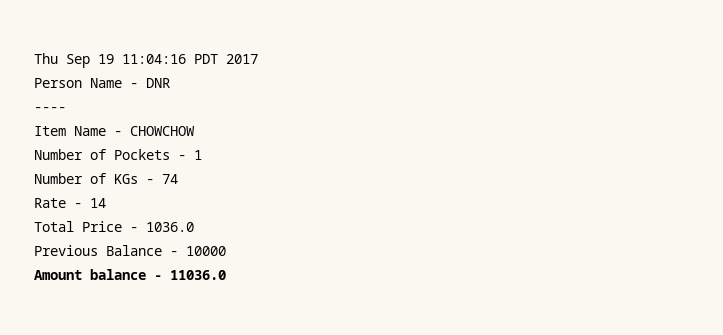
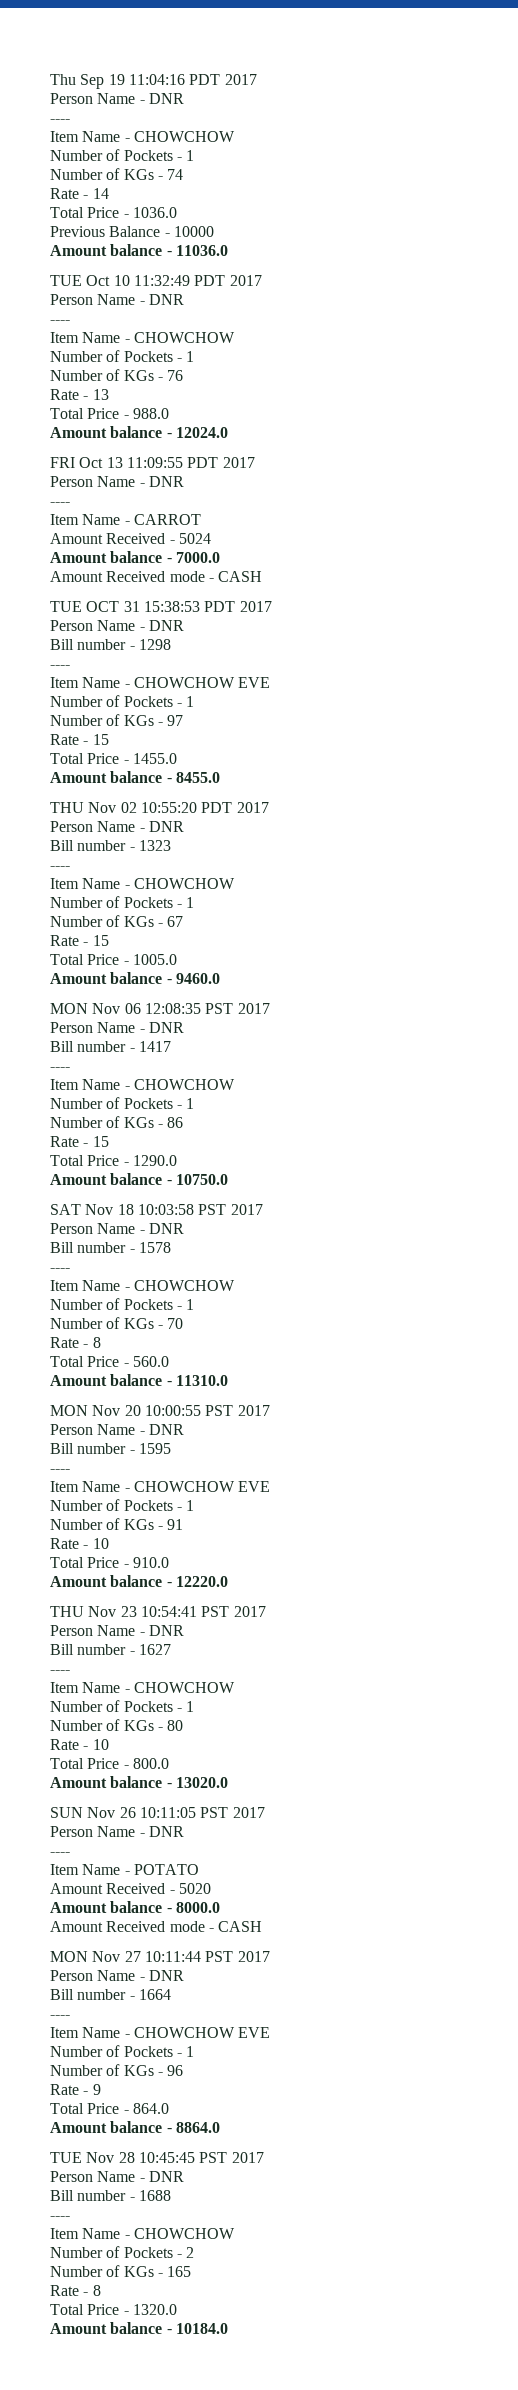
(226, 275) none -> [50,275,262,286] [50,294,184,305] [50,320,70,324] [50,332,235,343] [50,350,195,362] [50,369,184,381] [50,389,109,400] [50,408,169,419] [50,426,228,438] [50,457,255,468] [50,476,184,487] [50,502,70,506] [50,514,201,525] [50,533,211,544] [50,551,220,563] [50,571,263,582] [50,601,272,612] [50,620,184,631] [50,639,171,650] [50,665,70,669] [50,677,271,688] [50,695,195,707] [50,714,184,726] [50,734,109,745] [50,753,177,764] [50,771,220,783] [50,802,269,813] [50,821,184,832] [50,840,171,851] [50,866,70,870] [50,878,235,889] [50,896,195,908] [50,915,184,927] [50,935,109,946] [50,954,177,965] [50,972,220,984] [50,1003,270,1014] [50,1022,184,1033] [50,1041,171,1052] [50,1067,70,1071] [50,1079,235,1090] [50,1097,195,1109] [50,1116,184,1128] [50,1136,109,1147] [50,1155,177,1166] [50,1173,228,1185] [50,1204,263,1215] [50,1223,184,1234] [50,1242,171,1253] [50,1268,70,1272] [50,1280,235,1291] [50,1298,195,1310] [50,1317,184,1329] [50,1337,101,1348] [50,1356,169,1367] [50,1374,228,1386] [50,1405,270,1416] [50,1424,184,1435] [50,1443,171,1454] [50,1469,70,1473] [50,1481,271,1492] [50,1499,195,1511] [50,1518,184,1530] [50,1538,109,1549] [50,1557,169,1568] [50,1575,228,1587] [50,1606,266,1617] [50,1625,184,1636] [50,1644,171,1655] [50,1670,70,1674] [50,1682,235,1693] [50,1700,195,1712] [50,1719,184,1731] [50,1739,109,1750] [50,1758,169,1769] [50,1776,228,1788] [50,1807,265,1818] [50,1826,184,1837] [50,1852,70,1856] [50,1864,199,1875] [50,1883,211,1894] [50,1901,220,1913] [50,1921,263,1932] [50,1951,270,1962] [50,1970,184,1981] [50,1989,171,2000] [50,2015,70,2019] [50,2027,271,2038] [50,2045,195,2057] [50,2064,184,2076] [50,2084,101,2095] [50,2103,169,2114] [50,2121,220,2133] [50,2152,264,2163] [50,2171,184,2182] [50,2190,171,2201] [50,2216,70,2220] [50,2228,235,2239] [50,2246,195,2258] [50,2265,192,2277] [50,2285,101,2296] [50,2304,177,2315] [50,2322,228,2334] // TUE Oct 10 11:32:49 PDT 2017 // Person Name - DNR // ---- // Item Name - CHOWCHOW // Number of Pockets - 1 // Number of KGs - 76 // Rate - 13 // Total Price - 988.0 // Amount balance - 12024.0 // FRI Oct 13 11:09:55 PDT 2017 // Person Name - DNR // ---- // Item Name - CARROT // Amount Received - 5024 // Amount balance - 7000.0 // Amount Received mode - CASH // TUE OCT 31 15:38:53 PDT 2017 // Person Name - DNR // Bill number - 1298 // ---- // Item Name - CHOWCHOW EVE // Number of Pockets - 1 // Number of KGs - 97 // Rate - 15 // Total Price - 1455.0 // Amount balance - 8455.0 // THU Nov 02 10:55:20 PDT 2017 // Person Name - DNR // Bill number - 1323 // ---- // Item Name - CHOWCHOW // Number of Pockets - 1 // Number of KGs - 67 // Rate - 15 // Total Price - 1005.0 // Amount balance - 9460.0 // MON Nov 06 12:08:35 PST 2017 // Person Name - DNR // Bill number - 1417 // ---- // Item Name - CHOWCHOW // Number of Pockets - 1 // Number of KGs - 86 // Rate - 15 // Total Price - 1290.0 // Amount balance - 10750.0 // SAT Nov 18 10:03:58 PST 2017 // Person Name - DNR // Bill number - 1578 // ---- // Item Name - CHOWCHOW // Number of Pockets - 1 // Number of KGs - 70 // Rate - 8 // Total Price - 560.0 // Amount balance - 11310.0 // MON Nov 20 10:00:55 PST 2017 // Person Name - DNR // Bill number - 1595 // ---- // Item Name - CHOWCHOW EVE // Number of Pockets - 1 // Number of KGs - 91 // Rate - 10 // Total Price - 910.0 // Amount balance - 12220.0 // THU Nov 23 10:54:41 PST 2017 // Person Name - DNR // Bill number - 1627 // ---- // Item Name - CHOWCHOW // Number of Pockets - 1 // Number of KGs - 80 // Rate - 10 // Total Price - 800.0 // Amount balance - 13020.0 // SUN Nov 26 10:11:05 PST 2017 // Person Name - DNR // ---- // Item Name - POTATO // Amount Received - 5020 // Amount balance - 8000.0 // Amount Received mode - CASH // MON Nov 27 10:11:44 PST 2017 // Person Name - DNR // Bill number - 1664 // ---- // Item Name - CHOWCHOW EVE // Number of Pockets - 1 // Number of KGs - 96 // Rate - 9 // Total Price - 864.0 // Amount balance - 8864.0 // TUE Nov 28 10:45:45 PST 2017 // Person Name - DNR // Bill number - 1688 // ---- // Item Name - CHOWCHOW // Number of Pockets - 2 // Number of KGs - 165 // Rate - 8 // Total Price - 1320.0 // Amount balance - 10184.0

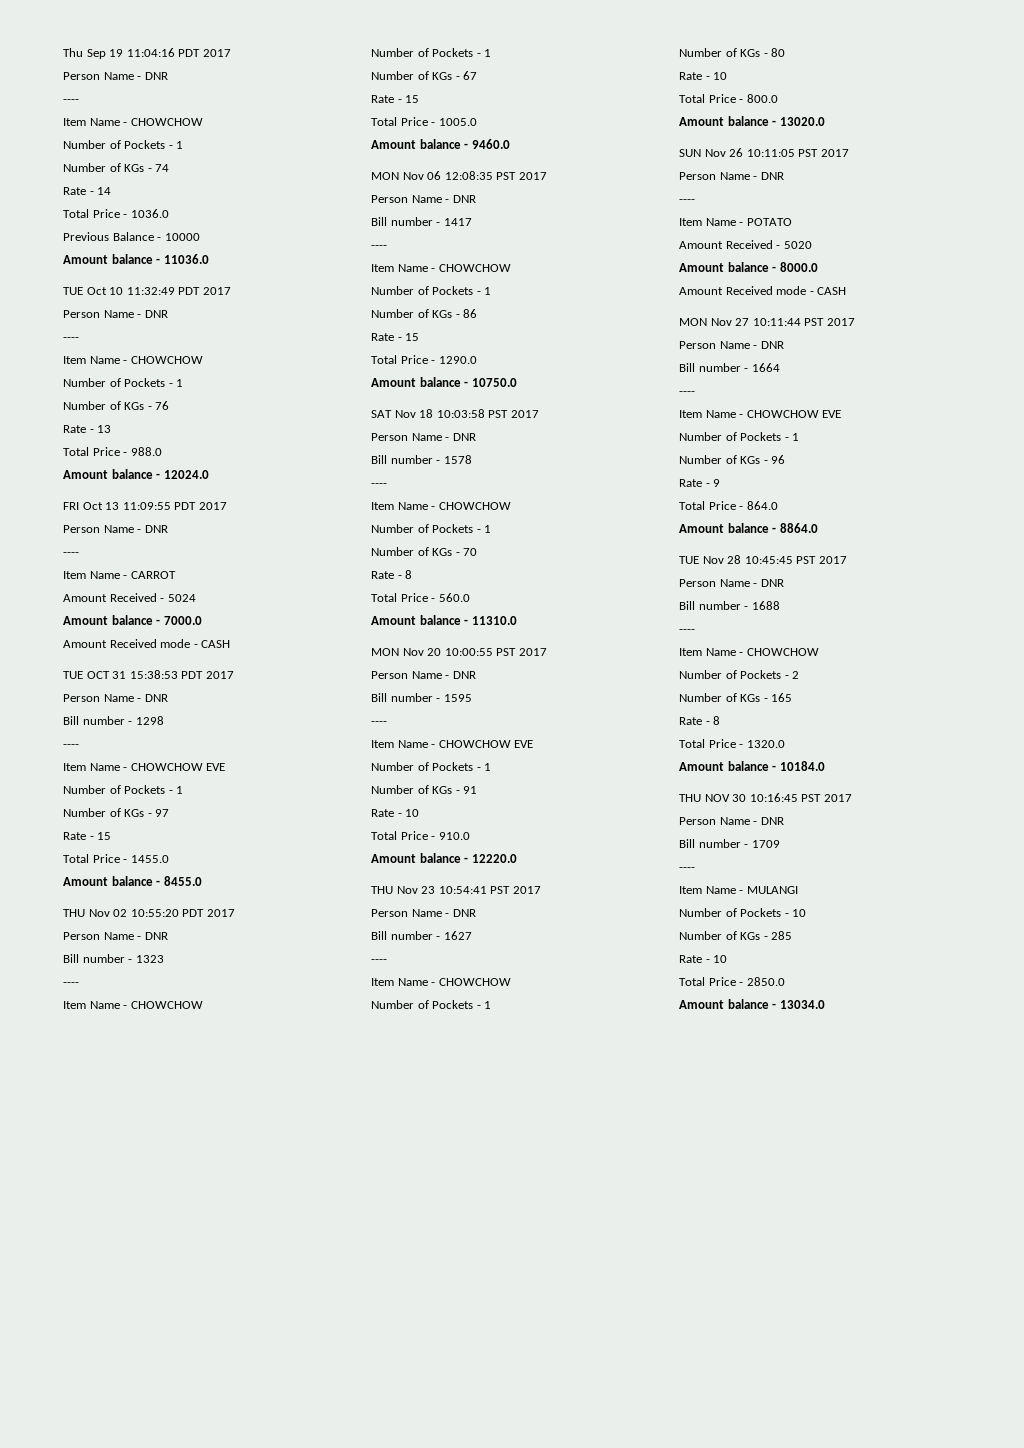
(228, 2328) none -> [679,793,852,802] [679,817,784,825] [679,839,780,848] [679,867,695,871] [679,886,798,894] [679,908,807,917] [679,931,793,940] [679,955,728,963] [679,977,785,986] [679,999,825,1009] // THU NOV 30 10:16:45 PST 2017 // Person Name - DNR // Bill number - 1709 // ---- // Item Name - MULANGI // Number of Pockets - 10 // Number of KGs - 285 // Rate - 10 // Total Price - 2850.0 // Amount balance - 13034.0

